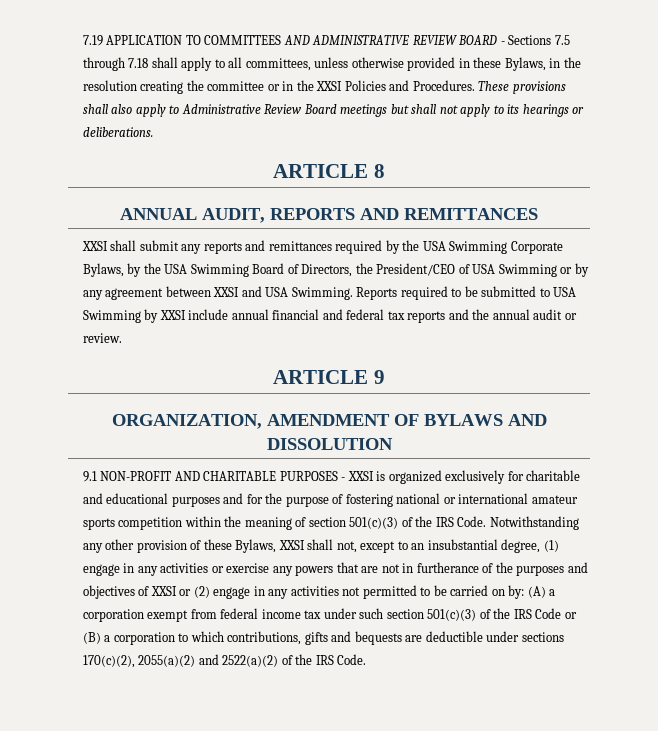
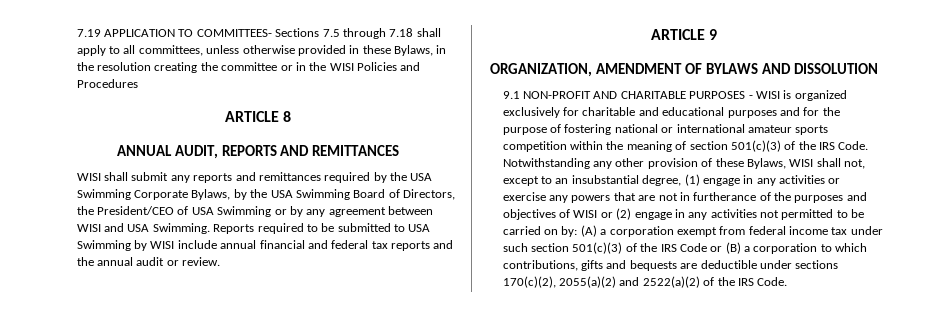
[204,35,505,45] COMMITTEES AND ADMINISTRATIVE REVIEW BOARD - -> [196,29,272,37] COMMITTEES-
[316,81,343,91] XXSI -> [329,63,354,71] WISI
[412,80,566,94] [82,104,585,117] [82,127,153,137] Procedures. These provisions shall also apply to Administrative Review Board meetings but shall not apply to its hearings or deliberations. -> [76,79,138,88] Procedures
[81,241,108,251] XXSI -> [76,173,101,181] WISI
[213,287,240,297] XXSI -> [76,224,101,232] WISI
[159,310,186,320] XXSI -> [150,241,175,249] WISI
[347,471,374,481] XXSI -> [755,91,780,99] WISI
[278,540,305,550] XXSI -> [789,159,814,167] WISI
[150,586,177,596] XXSI -> [573,210,598,218] WISI

